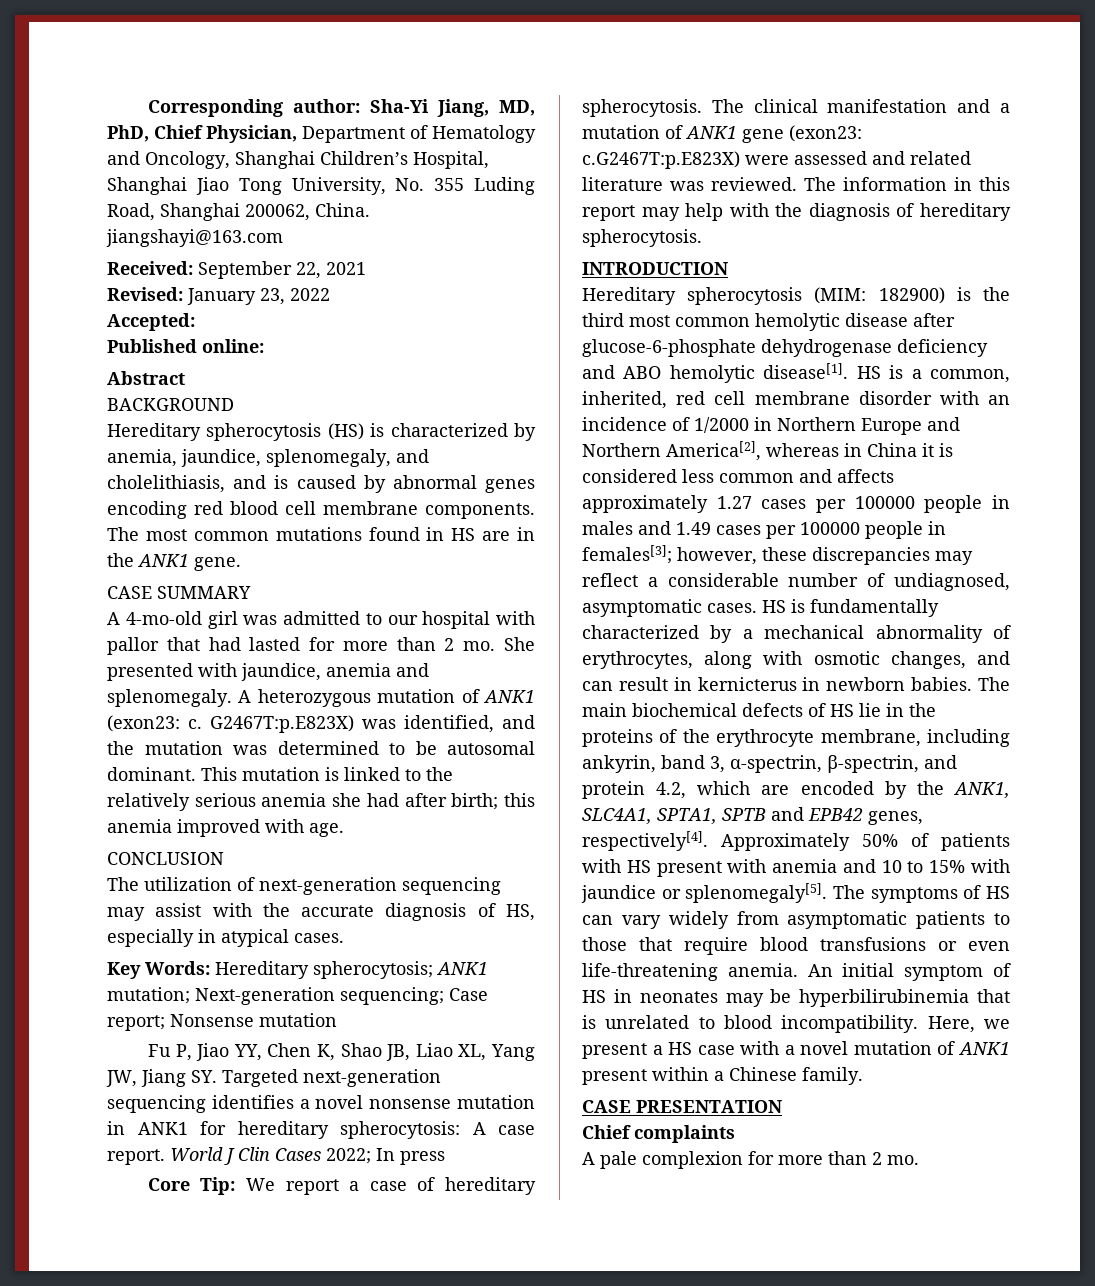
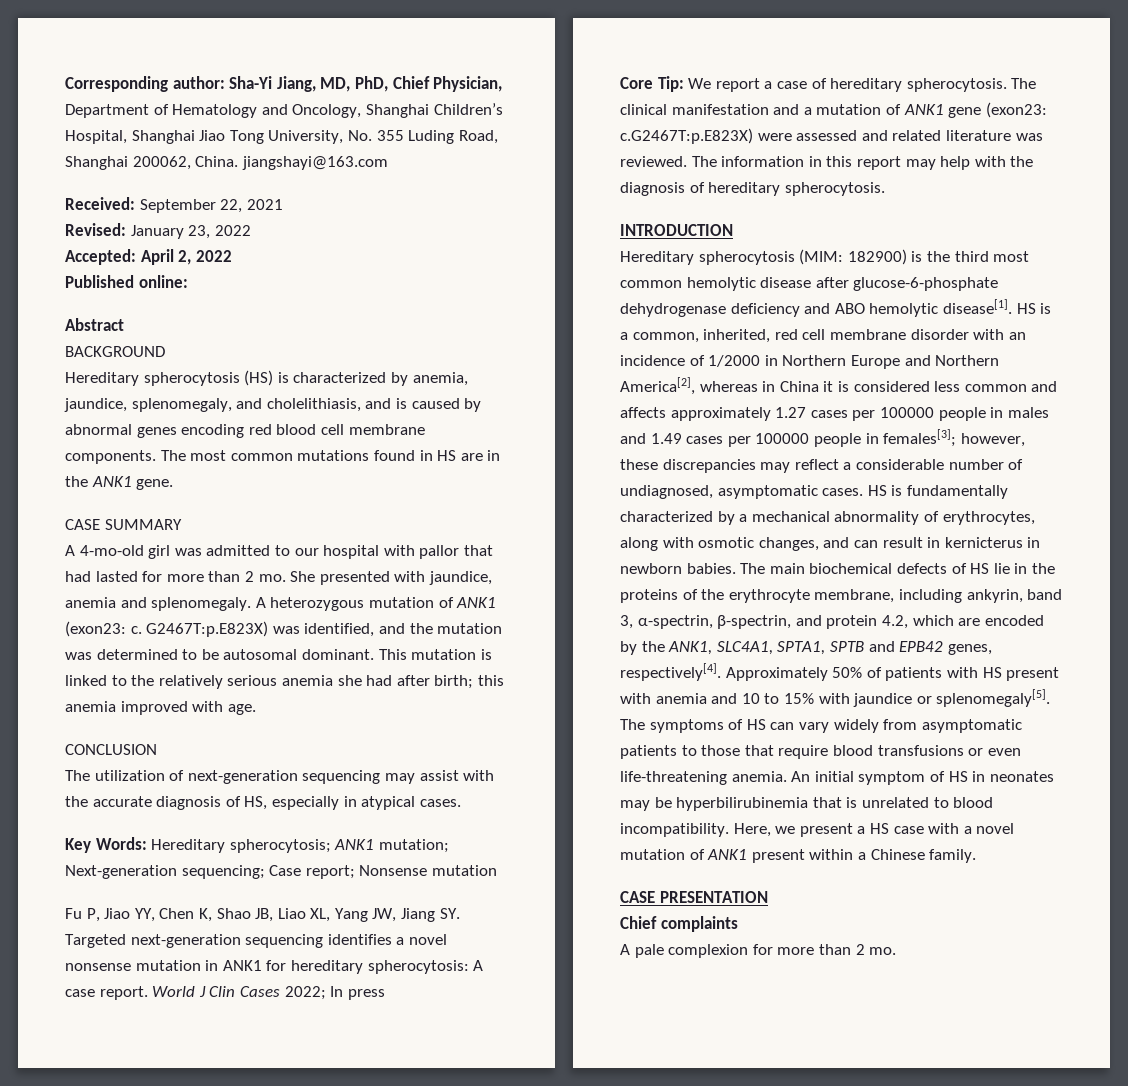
(195, 322) none -> [140,249,232,265] April 2, 2022

